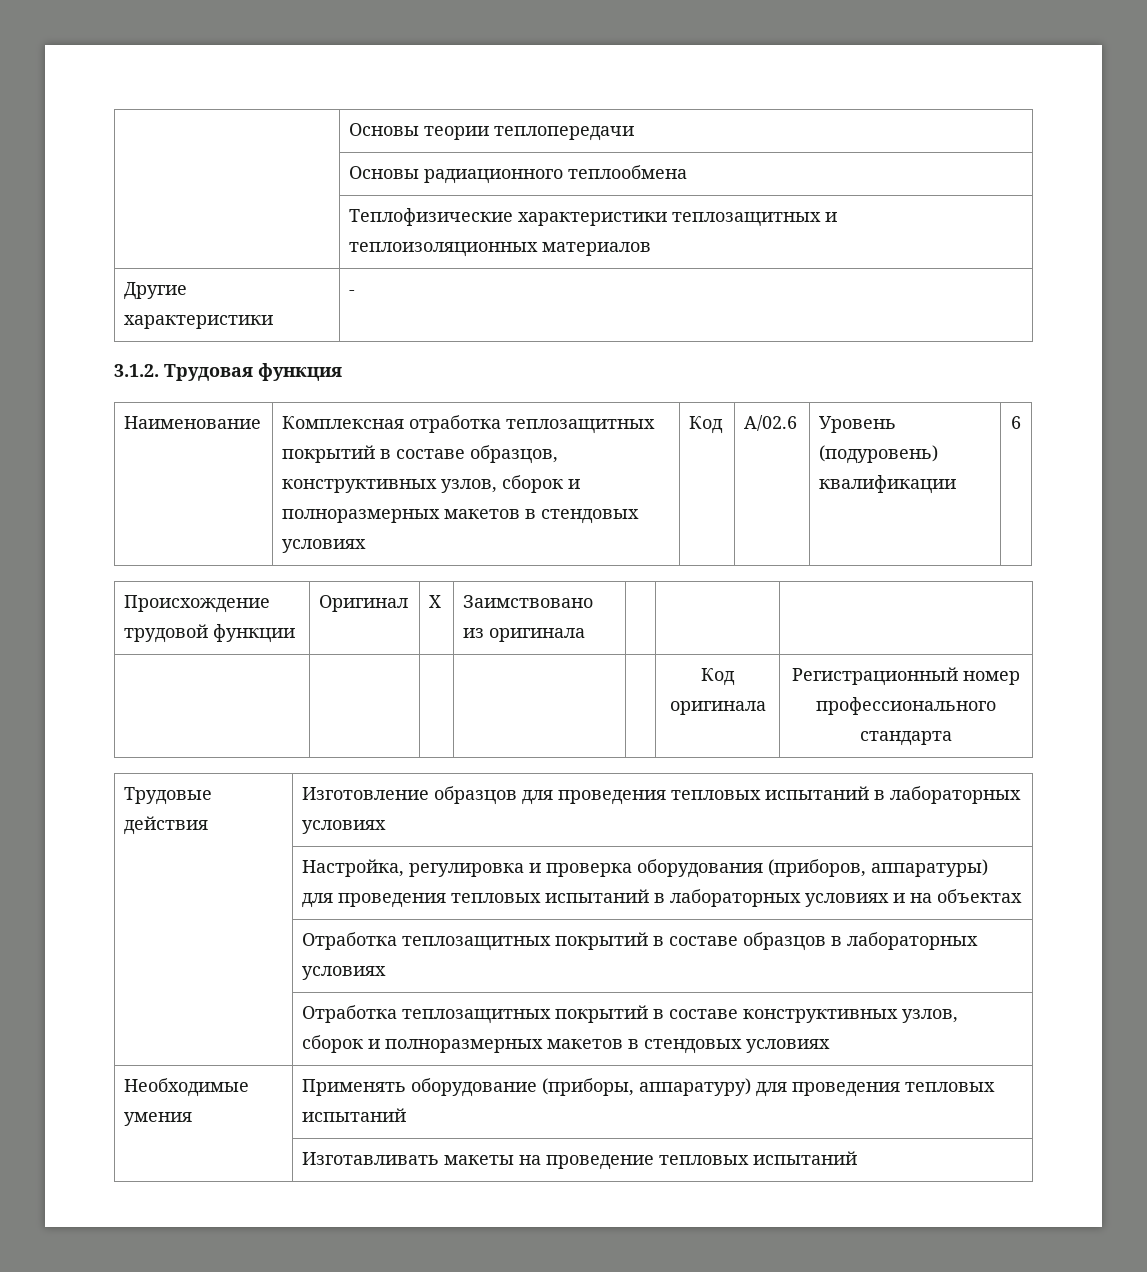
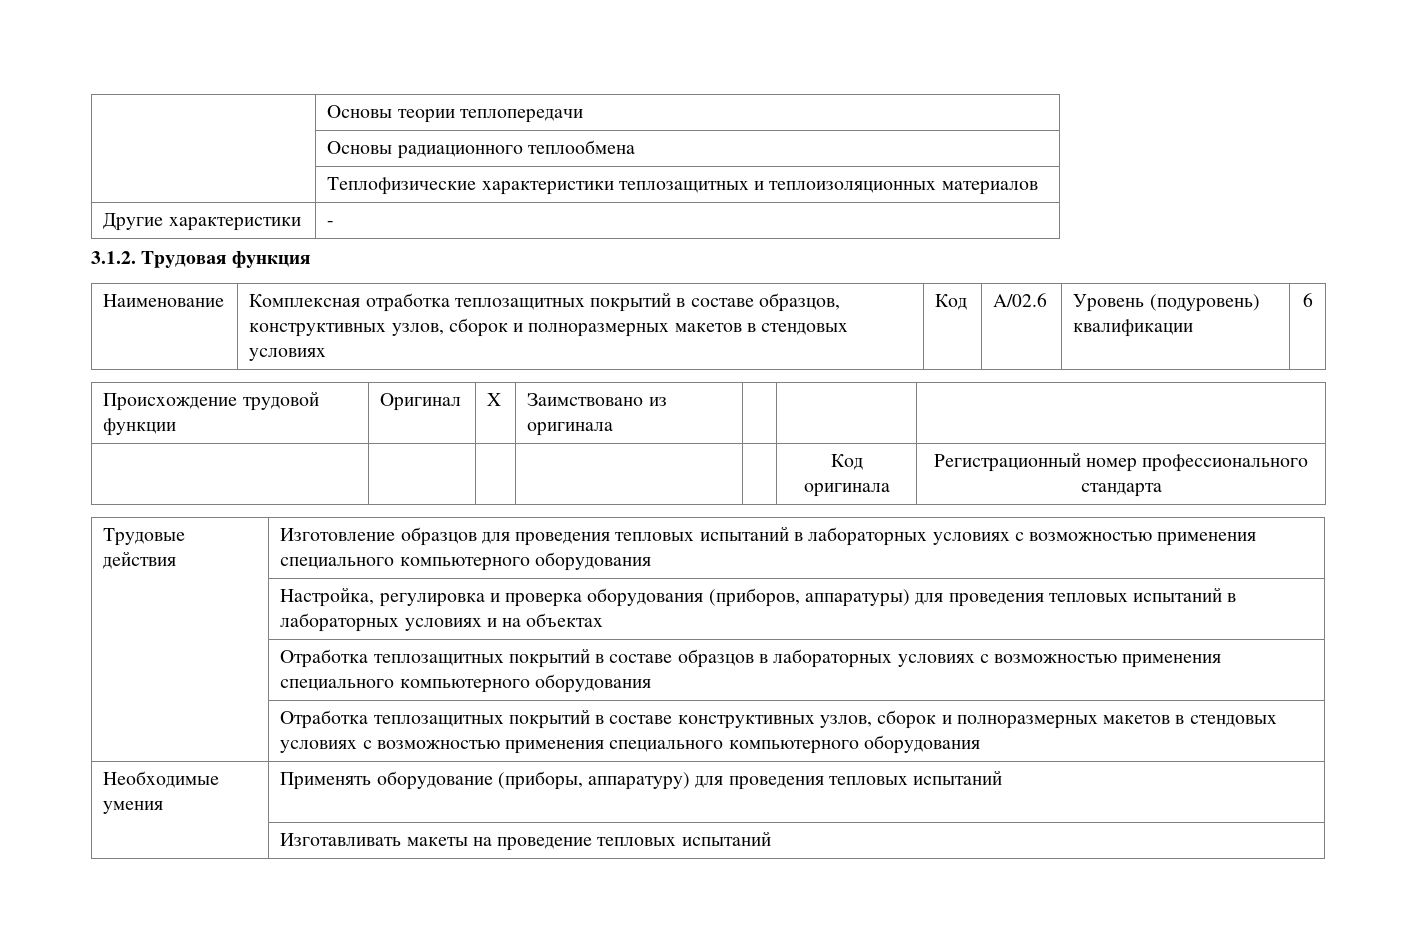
(387, 827) none -> [1014,532,1257,546] [280,552,651,571] с возможностью применения специального компьютерного оборудования
(387, 973) none -> [979,654,1222,668] [280,674,651,693] с возможностью применения специального компьютерного оборудования
(831, 1046) none -> [362,735,981,754] с возможностью применения специального компьютерного оборудования

